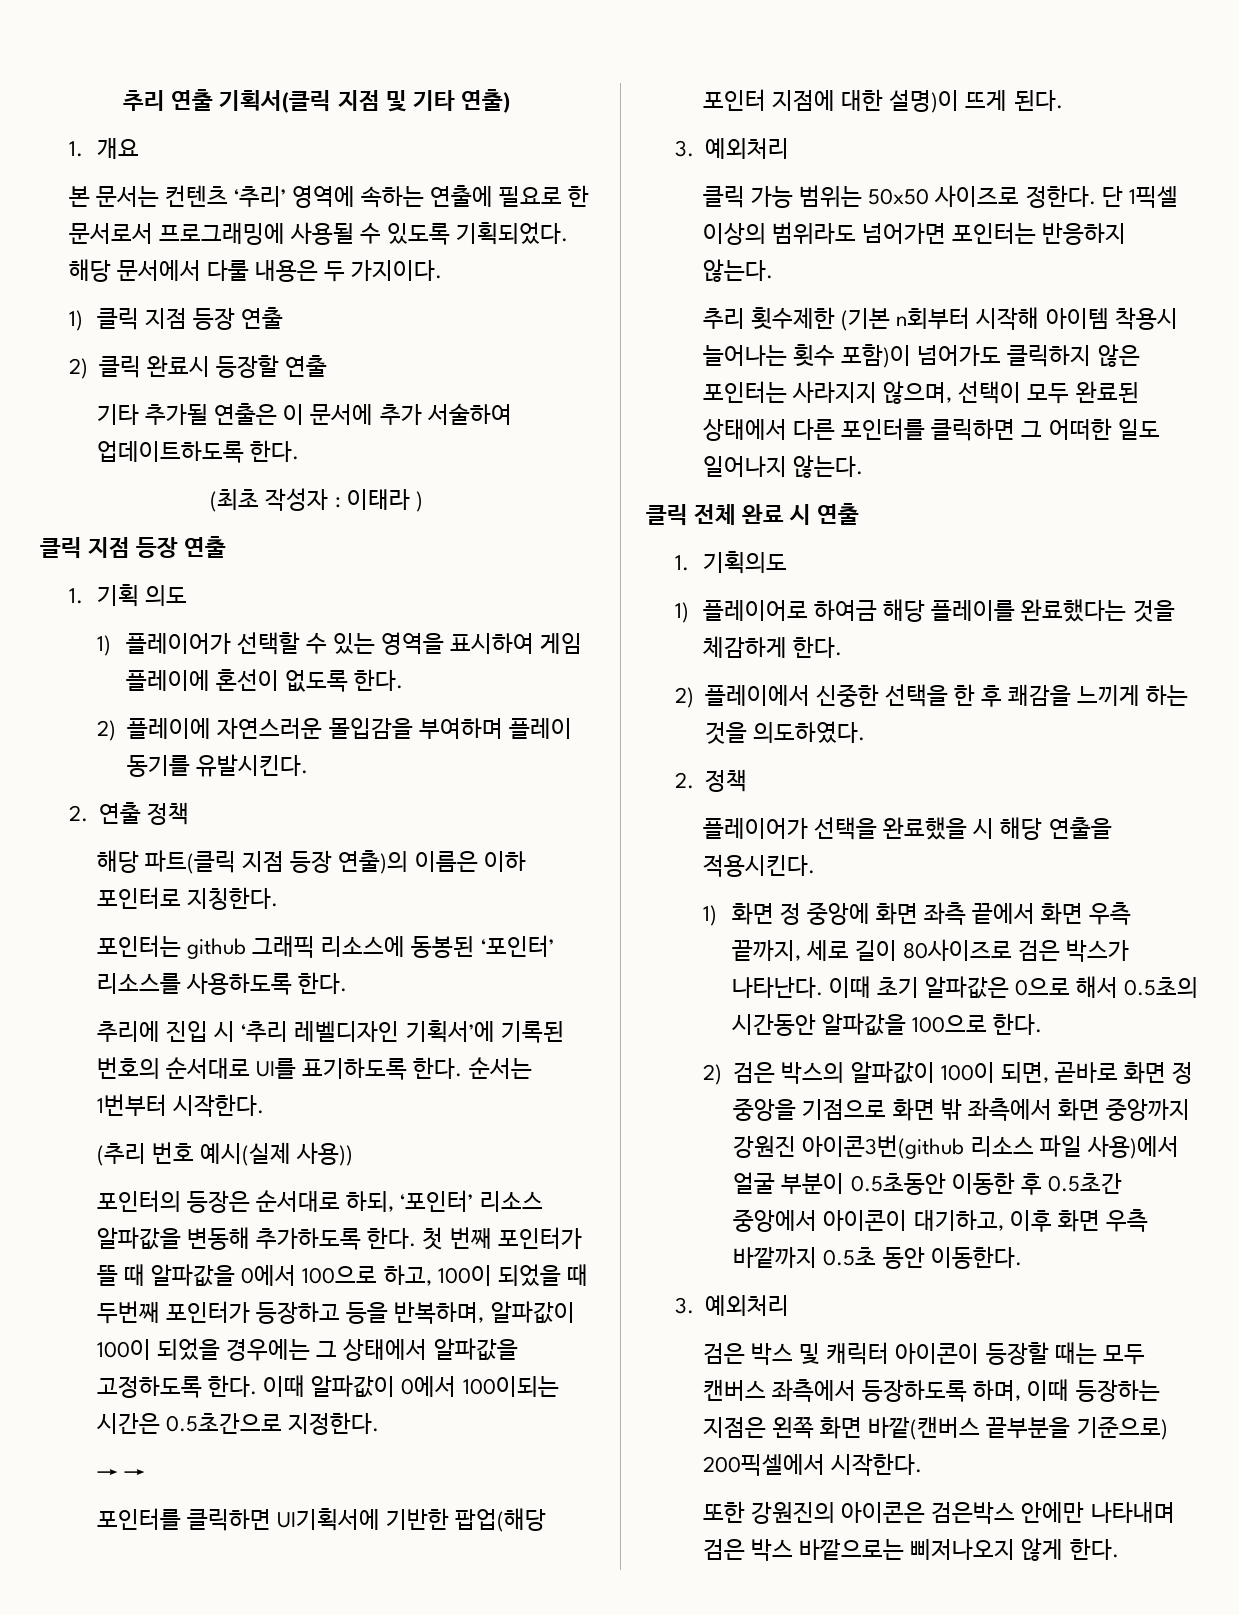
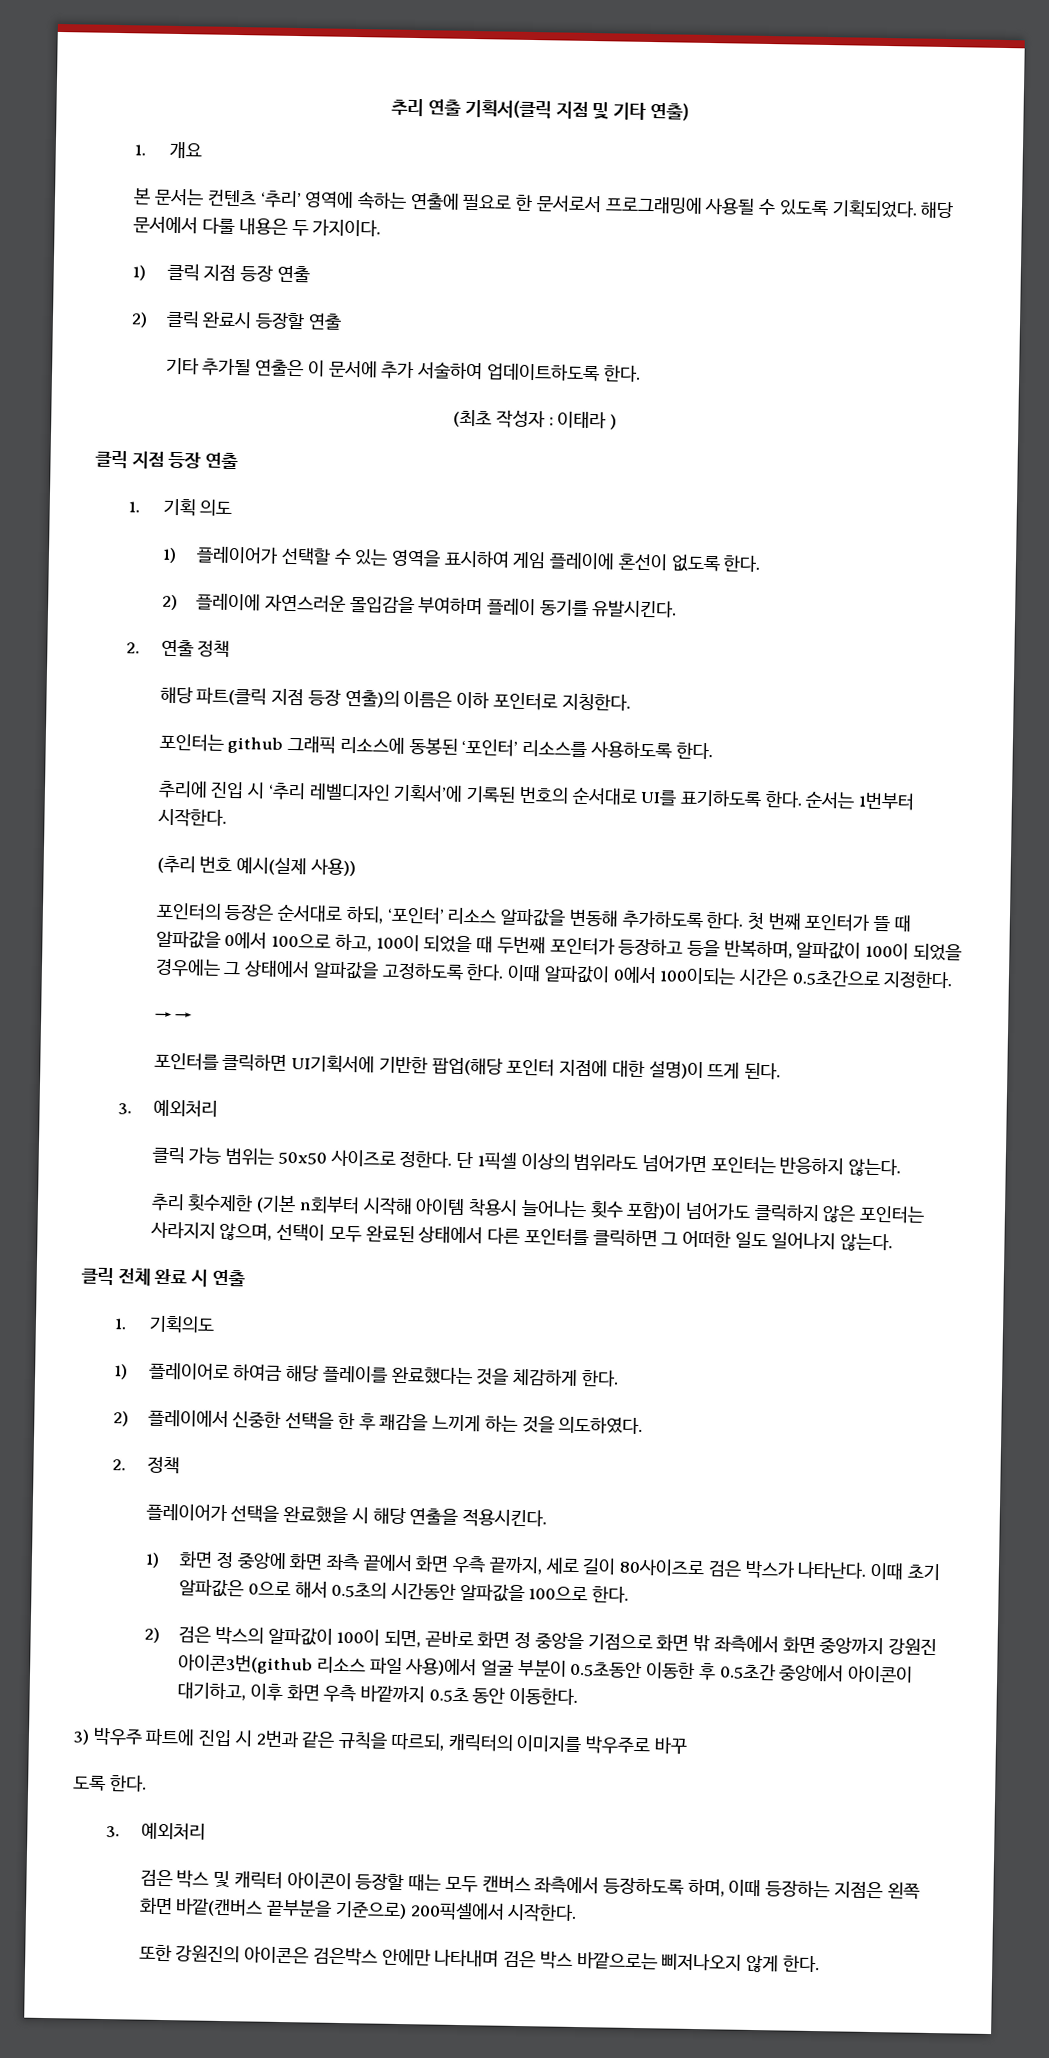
(1022, 1257) none -> [73,1727,688,1755] [73,1775,147,1792] // 3) 박우주 파트에 진입 시 2번과 같은 규칙을 따르되, 캐릭터의 이미지를 박우주로 바꾸 // 도록 한다.

